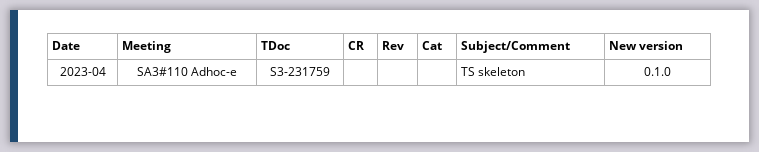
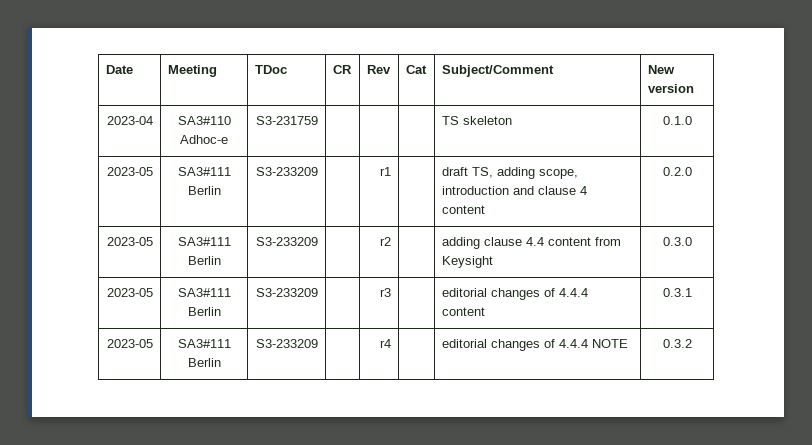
(671, 71) none -> [106,167,153,176] [177,167,231,176] [187,186,221,195] [255,167,318,176] [380,167,392,176] [441,167,578,179] [441,186,587,195] [441,205,485,214] [662,167,692,176] [106,237,153,246] [177,237,231,246] [187,256,221,265] [255,237,318,246] [380,237,392,246] [441,237,621,249] [441,256,493,268] [662,237,692,246] [106,288,153,297] [177,288,231,297] [187,307,221,316] [255,288,318,297] [380,288,392,297] [441,288,588,300] [441,307,485,316] [662,288,692,297] [106,339,153,348] [177,339,231,348] [187,358,221,367] [255,339,318,348] [380,339,392,348] [441,339,628,351] [662,339,692,348] // 2023-05 | SA3#111 Berlin | S3-233209 | | r1 | | draft TS, adding scope, introduction and clause 4 content | 0.2.0 // 2023-05 | SA3#111 Berlin | S3-233209 | | r2 | | adding clause 4.4 content from Keysight | 0.3.0 // 2023-05 | SA3#111 Berlin | S3-233209 | | r3 | | editorial changes of 4.4.4 content | 0.3.1 // 2023-05 | SA3#111 Berlin | S3-233209 | | r4 | | editorial changes of 4.4.4 NOTE | 0.3.2

